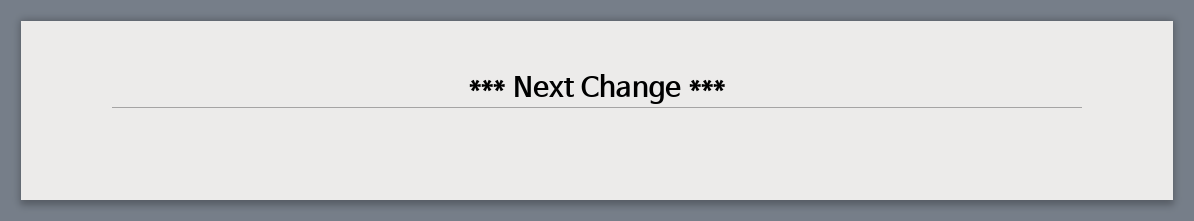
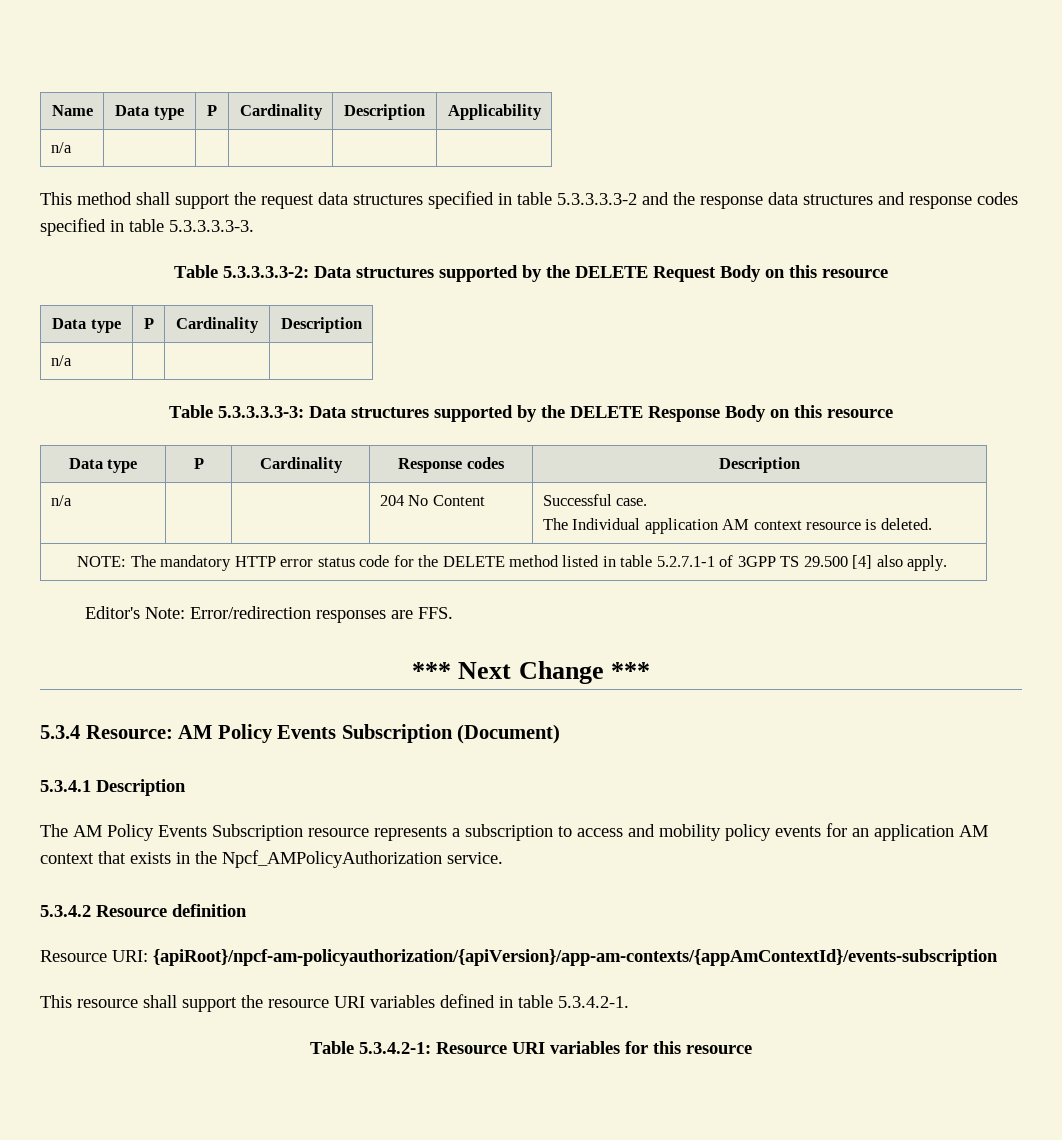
[469,74,725,104] *** Next Change *** -> [51,105,93,116] [115,105,184,120] [207,105,217,116] [239,104,323,120] [343,104,425,120] [447,104,542,120] [50,142,72,153] [40,191,1018,209] [40,218,254,236] [174,265,888,282] [52,318,121,333] [143,318,154,329] [176,317,259,333] [280,317,362,333] [50,355,72,366] [169,405,893,422] [68,458,138,473] [193,458,204,469] [259,457,343,473] [398,457,505,473] [719,457,800,473] [50,495,72,506] [379,495,485,506] [542,494,648,506] [542,518,932,534] [77,555,948,571] [84,606,453,623] [412,661,650,684] [40,724,561,744] [40,779,186,796] [40,823,988,841] [40,850,503,868] [40,904,247,917] [40,949,998,966] [40,994,629,1012] [310,1041,752,1054] Name | Data type | P | Cardinality | Description | Applicability // n/a | | | | | // This method shall support the request data structures specified in table 5.3.3.3.3-2 and the response data structures and response codes specified in table 5.3.3.3.3-3. // Table 5.3.3.3.3-2: Data structures supported by the DELETE Request Body on this resource // Data type | P | Cardinality | Description // n/a | | | // Table 5.3.3.3.3-3: Data structures supported by the DELETE Response Body on this resource // Data type | P | Cardinality | Response codes | Description // n/a | | | 204 No Content | Successful case. // The Individual application AM context resource is deleted. // NOTE: The mandatory HTTP error status code for the DELETE method listed in table 5.2.7.1-1 of 3GPP TS 29.500 [4] also apply. // Editor's Note: Error/redirection responses are FFS. // *** Next Change *** // 5.3.4 Resource: AM Policy Events Subscription (Document) // 5.3.4.1 Description // The AM Policy Events Subscription resource represents a subscription to access and mobility policy events for an application AM context that exists in the Npcf_AMPolicyAuthorization service. // 5.3.4.2 Resource definition // Resource URI: {apiRoot}/npcf-am-policyauthorization/{apiVersion}/app-am-contexts/{appAmContextId}/events-subscription // This resource shall support the resource URI variables defined in table 5.3.4.2-1. // Table 5.3.4.2-1: Resource URI variables for this resource

